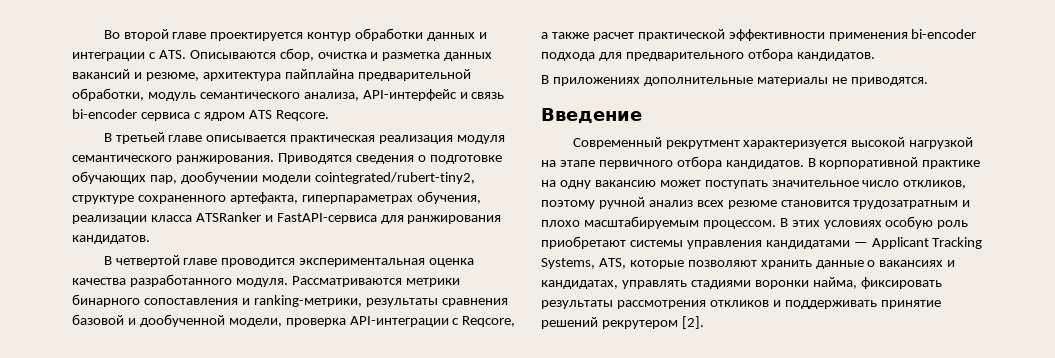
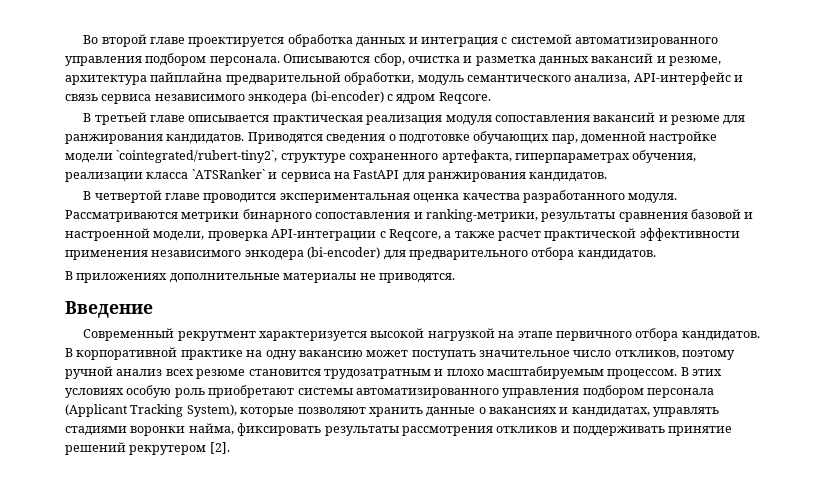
[307,28,487,41] [72,50,186,61] контур обработки данных и интеграции с ATS. -> [287,34,719,47] [65,53,280,66] обработка данных и интеграция с системой автоматизированного управления подбором персонала.
[72,109,190,121] bi-encoder сервиса -> [101,91,384,104] сервиса независимого энкодера (bi-encoder)
[248,110,272,119] ATS -> (436, 99) none
[72,155,274,164] семантического ранжирования. -> [494,112,746,125] [65,134,245,144] сопоставления вакансий и резюме для ранжирования кандидатов.
[180,171,475,184] дообучении модели cointegrated/rubert-tiny2, -> [581,131,718,144] [65,150,278,163] доменной настройке модели `cointegrated/rubert-tiny2`,
[195,212,377,224] ATSRanker и FastAPI-сервиса -> [191,169,400,182] `ATSRanker` и сервиса на FastAPI
[139,314,225,327] дообученной -> [65,228,150,241] настроенной
[911,29,977,39] [541,52,595,61] bi-encoder подхода -> [151,247,381,260] независимого энкодера (bi-encoder)
[686,237,983,249] [541,258,626,269] управления кандидатами — Applicant Tracking Systems, ATS, -> [355,385,714,398] [65,404,237,417] автоматизированного управления подбором персонала (Applicant Tracking System),

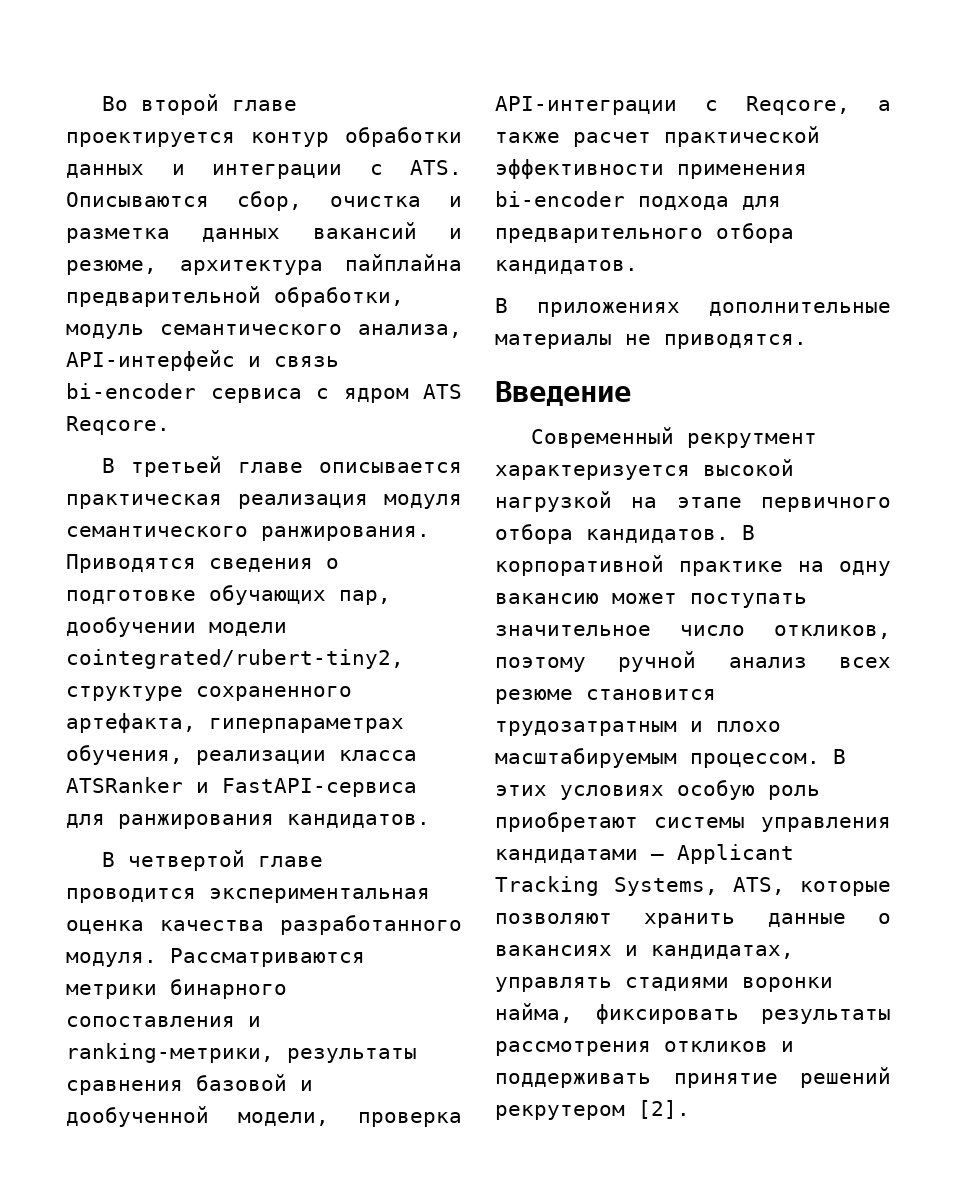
[287,34,719,47] [65,53,280,66] обработка данных и интеграция с системой автоматизированного управления подбором персонала. -> [251,127,462,147] [66,160,462,179] контур обработки данных и интеграции с ATS.
[101,91,384,104] сервиса независимого энкодера (bi-encoder) -> [66,383,302,403] bi-encoder сервиса
(436, 99) none -> [423,384,462,399] ATS
[494,112,746,125] [65,134,245,144] сопоставления вакансий и резюме для ранжирования кандидатов. -> [66,526,430,541] семантического ранжирования.
[581,131,718,144] [65,150,278,163] доменной настройке модели `cointegrated/rubert-tiny2`, -> [66,617,287,637] [66,649,404,669] дообучении модели cointegrated/rubert-tiny2,
[191,169,400,182] `ATSRanker` и сервиса на FastAPI -> [66,777,417,797] ATSRanker и FastAPI-сервиса
[65,228,150,241] настроенной -> [66,1106,209,1127] дообученной
[151,247,381,260] независимого энкодера (bi-encoder) -> [495,191,729,210] bi-encoder подхода
[355,385,714,398] [65,404,237,417] автоматизированного управления подбором персонала (Applicant Tracking System), -> [761,817,891,832] [495,844,794,864] [495,876,785,896] управления кандидатами — Applicant Tracking Systems, ATS,

